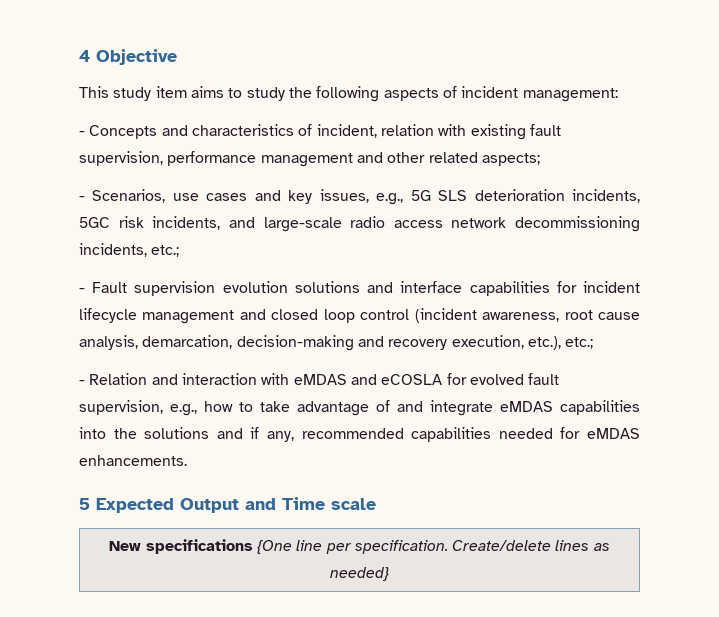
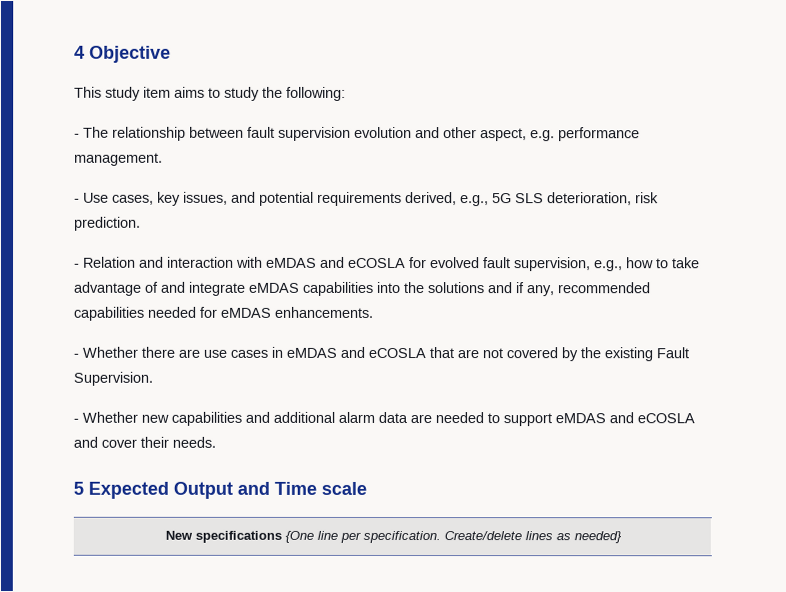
[316,86,618,102] [79,124,561,140] [79,151,540,167] [79,189,640,205] [79,216,640,232] [79,243,180,257] [79,281,640,296] [79,308,641,324] [79,335,594,351] following aspects of incident management: // - Concepts and characteristics of incident, relation with existing fault supervision, performance management and other related aspects; // - Scenarios, use cases and key issues, e.g., 5G SLS deterioration incidents, 5GC risk incidents, and large-scale radio access network decommissioning incidents, etc.; // - Fault supervision evolution solutions and interface capabilities for incident lifecycle management and closed loop control (incident awareness, root cause analysis, demarcation, decision-making and recovery execution, etc.), etc.; -> [286,86,346,101] [74,126,640,142] [74,152,163,166] [74,191,659,207] [74,216,141,231] following: // - The relationship between fault supervision evolution and other aspect, e.g. performance management. // - Use cases, key issues, and potential requirements derived, e.g., 5G SLS deterioration, risk prediction.
(187, 460) none -> [73,346,689,362] [73,371,153,386] [73,411,695,427] [73,436,216,448] // - Whether there are use cases in eMDAS and eCOSLA that are not covered by the existing Fault Supervision. // - Whether new capabilities and additional alarm data are needed to support eMDAS and eCOSLA and cover their needs.

